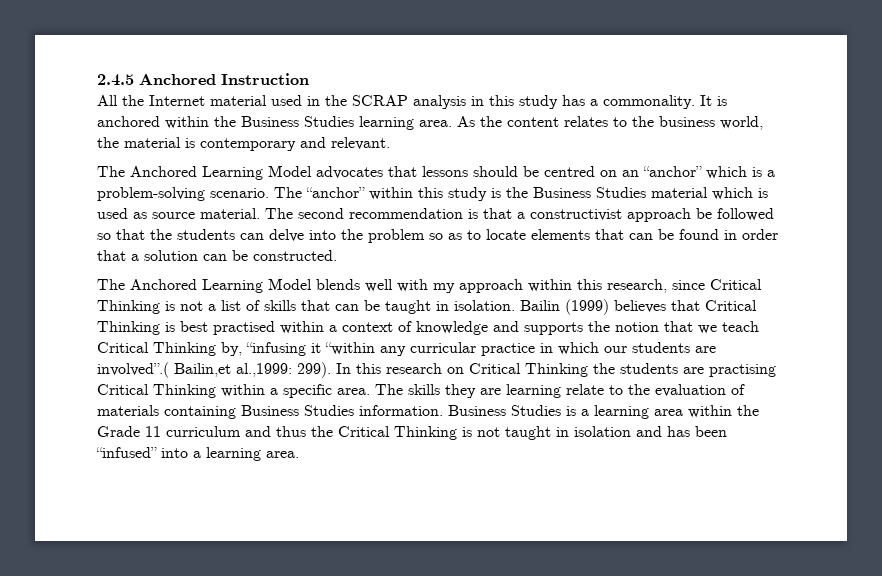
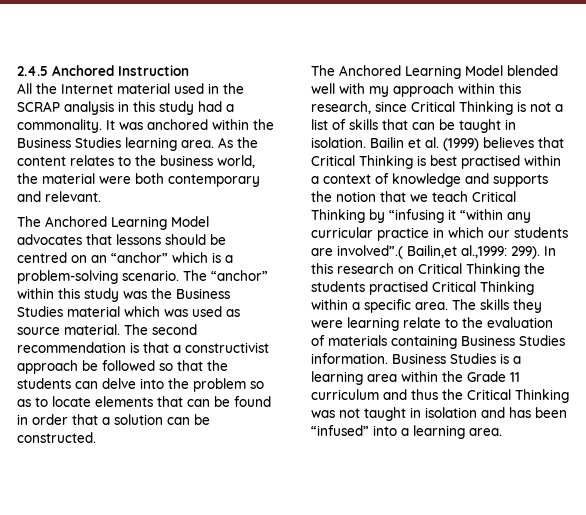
[562,95,585,106] has -> [198,101,222,112] had
[717,96,727,106] is -> [119,122,143,130] was
[185,138,195,148] is -> [99,173,164,184] were both
[491,188,501,198] is -> [123,291,147,299] was
[758,188,768,198] is -> [164,309,188,317] was
[316,279,360,290] blends -> [507,65,558,76] blended
(560, 305) none -> [408,137,439,148] et al.
[221,342,242,356] by, -> [369,209,385,223] by
[683,364,776,377] are practising -> [369,281,428,295] practised
[480,388,501,395] are -> [311,320,343,328] were
[462,427,472,437] is -> [311,410,335,418] was

